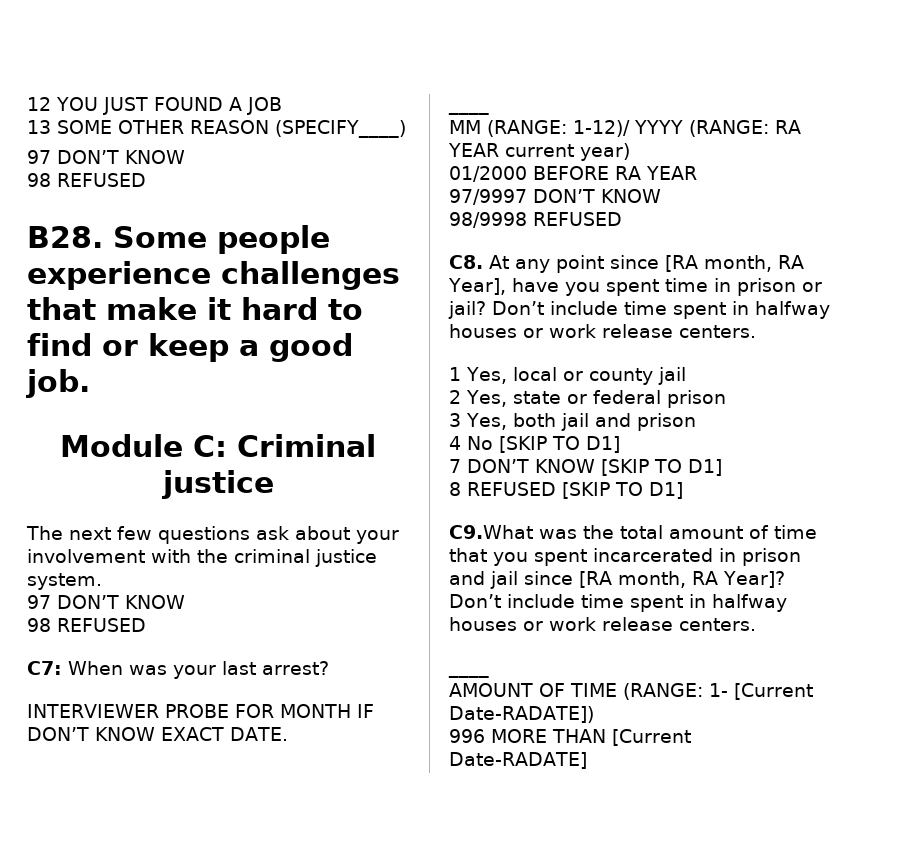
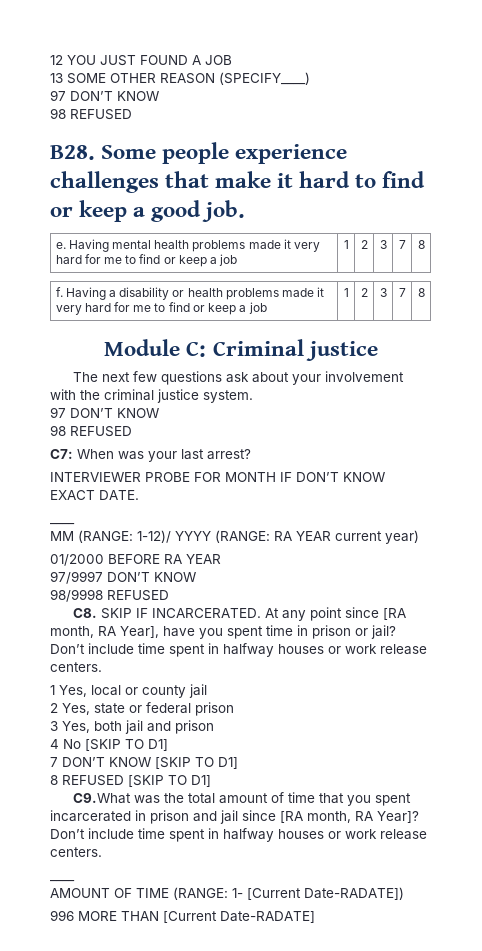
(90, 383) none -> [55,239,321,252] [55,254,238,267] [343,240,349,249] [360,240,368,249] [379,240,387,249] [398,240,406,249] [417,240,425,249] [55,287,325,300] [55,302,267,315] [343,288,349,297] [360,288,368,297] [379,288,387,297] [398,288,406,297] [417,288,425,297] // e. Having mental health problems made it very hard for me to find or keep a job | 1 | 2 | 3 | 7 | 8 // f. Having a disability or health problems made it very hard for me to find or keep a job | 1 | 2 | 3 | 7 | 8
(483, 262) none -> [101,608,262,619] SKIP IF INCARCERATED.

